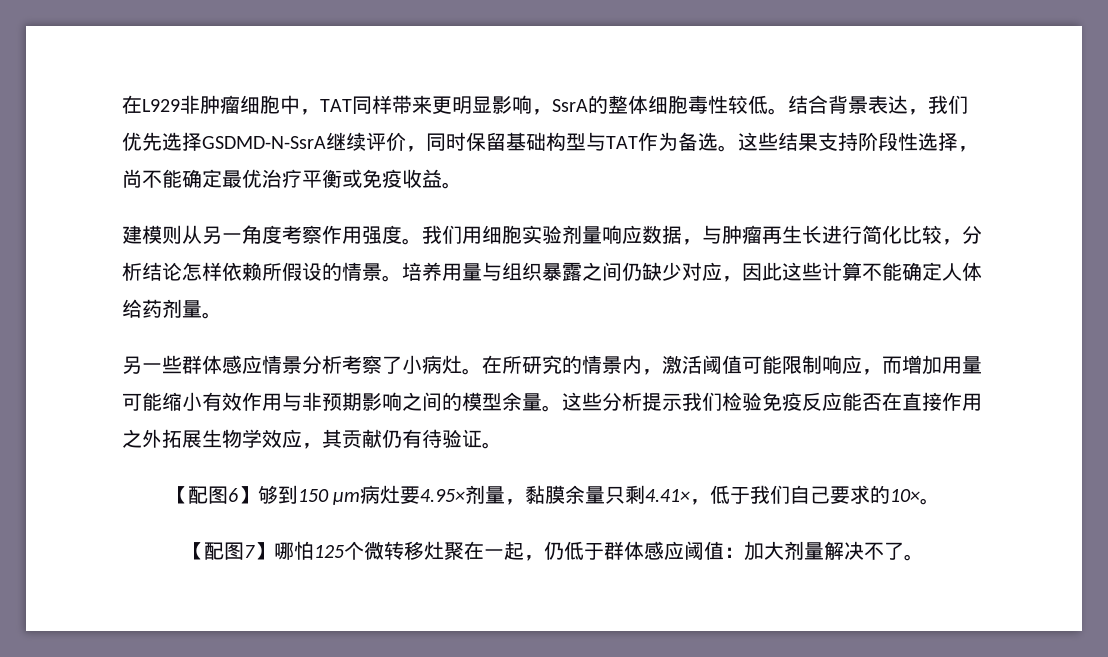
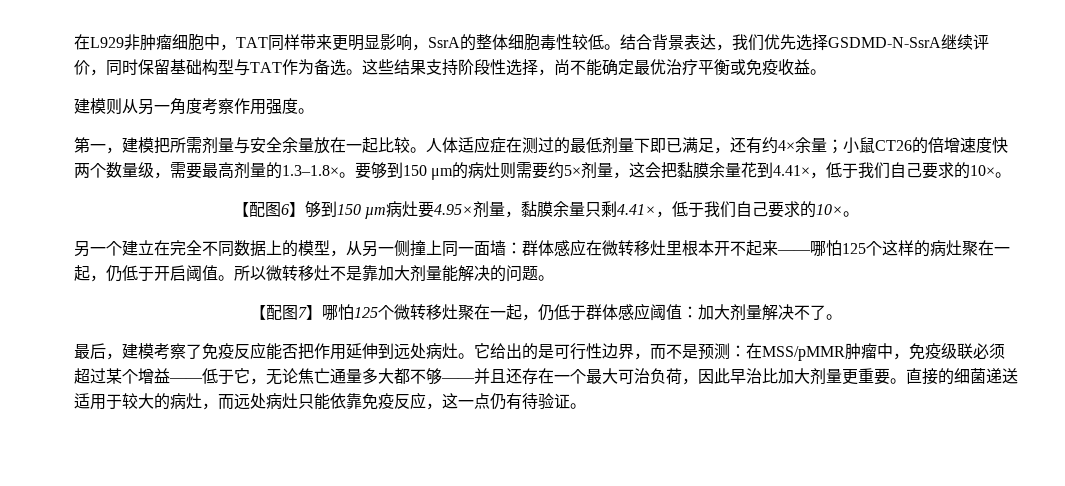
[422,225,982,245] [122,262,982,282] [122,299,222,319] [122,355,982,375] [122,392,982,412] [122,429,482,449] 我们用细胞实验剂量响应数据，与肿瘤再生长进行简化比较，分析结论怎样依赖所假设的情景。培养用量与组织暴露之间仍缺少对应，因此这些计算不能确定人体给药剂量。 // 另一些群体感应情景分析考察了小病灶。在所研究的情景内，激活阈值可能限制响应，而增加用量可能缩小有效作用与非预期影响之间的模型余量。这些分析提示我们检验免疫反应能否在直接作用之外拓展生物学效应，其贡献仍有待验证 -> [74,136,1008,154] [74,162,996,180] // 第一，建模把所需剂量与安全余量放在一起比较。人体适应症在测过的最低剂量下即已满足，还有约4×余量；小鼠CT26的倍增速度快两个数量级，需要最高剂量的1.3–1.8×。要够到150 μm的病灶则需要约5×剂量，这会把黏膜余量花到4.41×，低于我们自己要求的10×
(941, 501) none -> [74,239,1010,257] [74,265,554,282] // 另一个建立在完全不同数据上的模型，从另一侧撞上同一面墙：群体感应在微转移灶里根本开不起来——哪怕125个这样的病灶聚在一起，仍低于开启阈值。所以微转移灶不是靠加大剂量能解决的问题。
(924, 557) none -> [74,342,1005,361] [74,368,1018,385] [74,392,586,410] // 最后，建模考察了免疫反应能否把作用延伸到远处病灶。它给出的是可行性边界，而不是预测：在MSS/pMMR肿瘤中，免疫级联必须超过某个增益——低于它，无论焦亡通量多大都不够——并且还存在一个最大可治负荷，因此早治比加大剂量更重要。直接的细菌递送适用于较大的病灶，而远处病灶只能依靠免疫反应，这一点仍有待验证。

